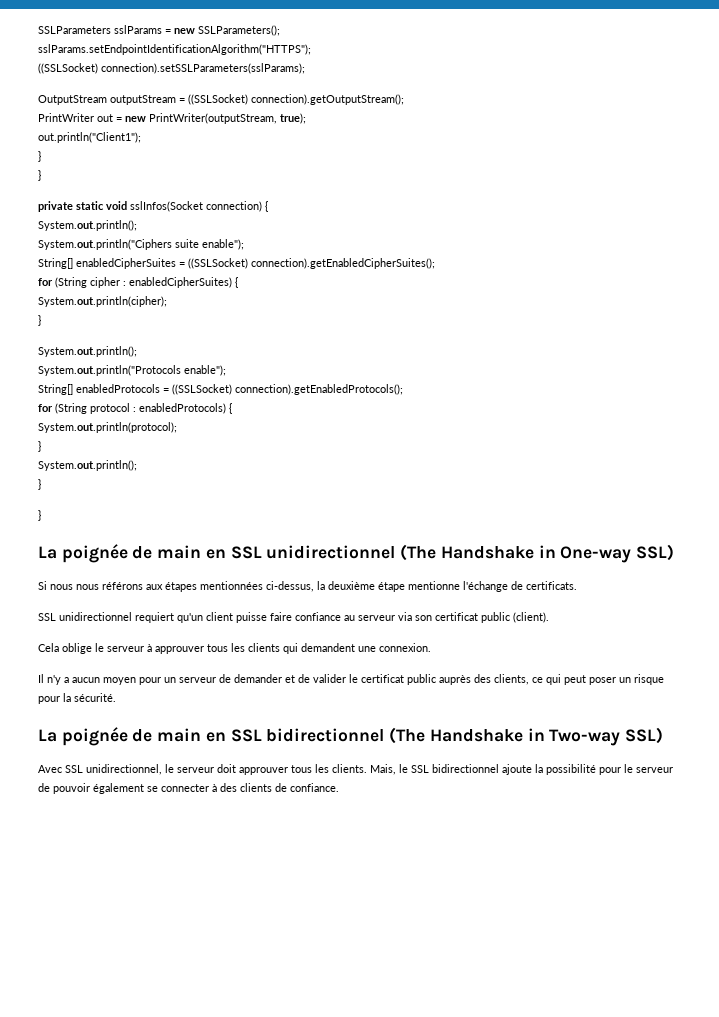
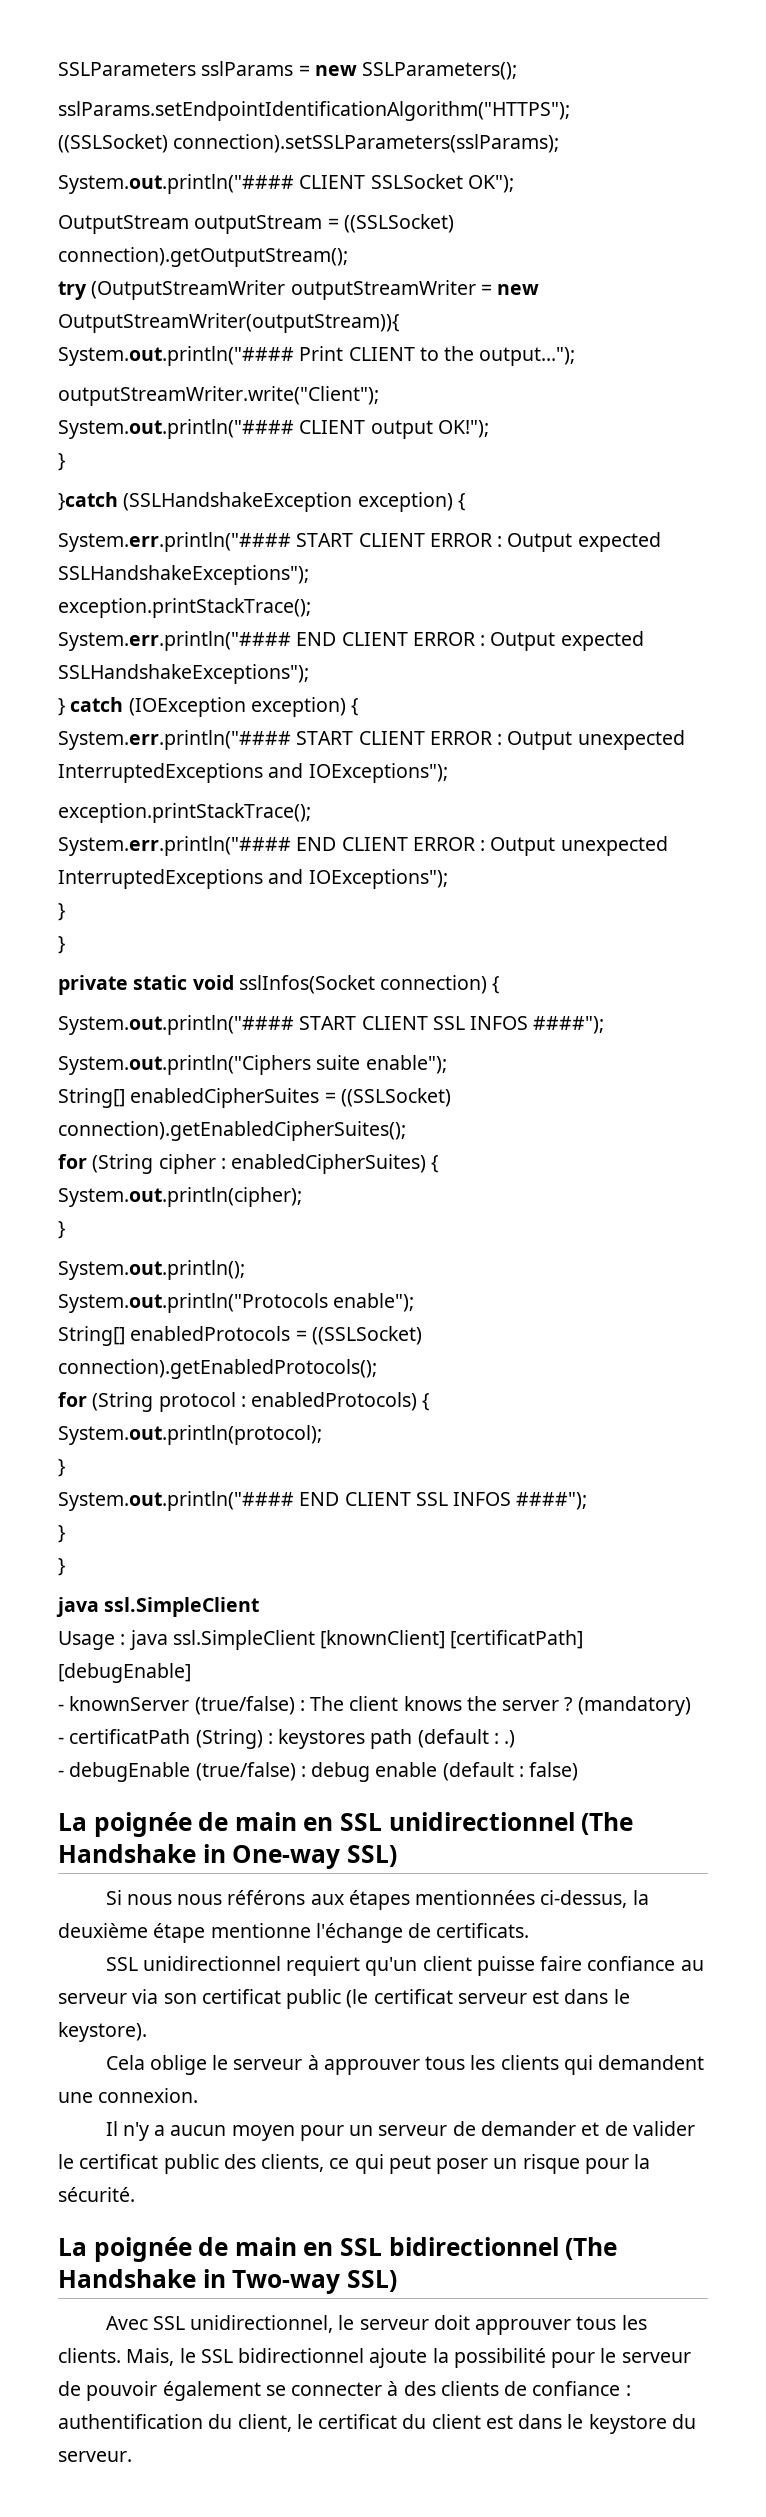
(305, 68) none -> [58,174,514,194] // System.out.println("#### CLIENT SSLSocket OK");
[38,113,306,124] [38,132,141,143] PrintWriter out = new PrintWriter(outputStream, true); // out.println("Client1"); -> [58,280,540,300] [58,313,399,333] [58,346,576,366] [58,386,379,406] [58,419,489,439] [58,453,65,471] [58,492,465,512] [58,532,661,552] [58,565,309,585] [58,598,311,618] [58,631,644,651] [58,664,309,684] [58,697,359,717] [58,730,685,750] [58,763,448,783] [58,803,311,823] [58,836,668,856] [58,869,448,889] try (OutputStreamWriter outputStreamWriter = new OutputStreamWriter(outputStream)){ // System.out.println("#### Print CLIENT to the output..."); // outputStreamWriter.write("Client"); // System.out.println("#### CLIENT output OK!"); // } // }catch (SSLHandshakeException exception) { // System.err.println("#### START CLIENT ERROR : Output expected SSLHandshakeExceptions"); // exception.printStackTrace(); // System.err.println("#### END CLIENT ERROR : Output expected SSLHandshakeExceptions"); // } catch (IOException exception) { // System.err.println("#### START CLIENT ERROR : Output unexpected InterruptedExceptions and IOExceptions"); // exception.printStackTrace(); // System.err.println("#### END CLIENT ERROR : Output unexpected InterruptedExceptions and IOExceptions");
[38,220,137,231] System.out.println(); -> [58,1015,605,1035] System.out.println("#### START CLIENT SSL INFOS ####");
[38,460,137,471] [38,479,41,490] [38,510,41,521] System.out.println(); // } // } -> [58,1491,588,1511] [58,1525,65,1543] [58,1558,65,1576] [56,1597,260,1617] [58,1630,584,1650] [58,1663,191,1683] [58,1696,691,1716] [58,1729,516,1749] [58,1762,579,1782] System.out.println("#### END CLIENT SSL INFOS ####"); // } // } // java ssl.SimpleClient // Usage : java ssl.SimpleClient [knownClient] [certificatPath] [debugEnable] // - knownServer (true/false) : The client knows the server ? (mandatory) // - certificatPath (String) : keystores path (default : .) // - debugEnable (true/false) : debug enable (default : false)
[513,612,549,623] (client). -> [346,1989,630,2008] [58,2022,147,2042] (le certificat serveur est dans le keystore).
[439,675,471,685] auprès -> (219, 2164) none
[290,783,339,792] confiance. -> [532,2381,631,2396] [58,2414,696,2434] [58,2451,132,2462] confiance : authentification du client, le certificat du client est dans le keystore du serveur.

